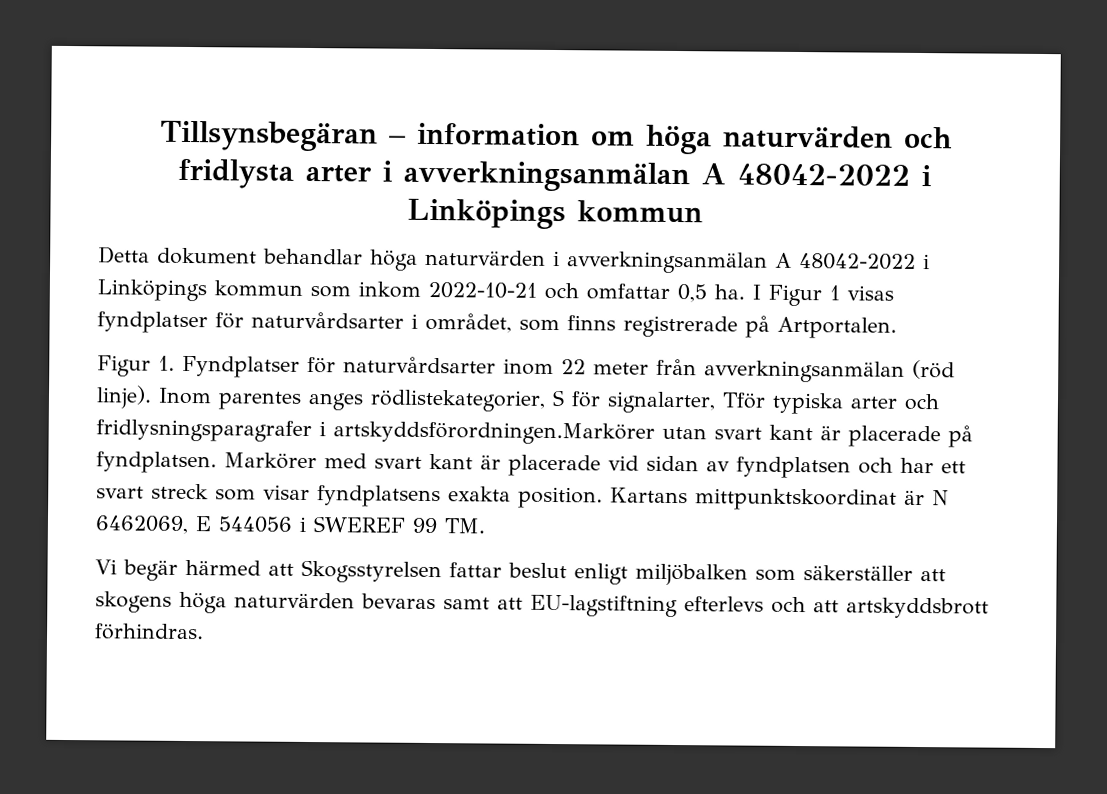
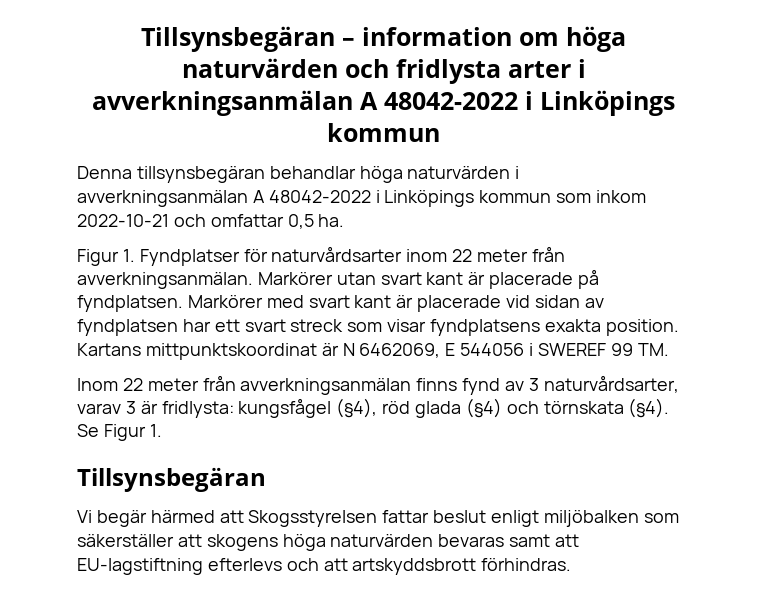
[98,246,257,265] Detta dokument -> [77,166,265,183] Denna tillsynsbegäran
[752,284,894,307] [97,311,897,339] I Figur 1 visas fyndplatser för naturvårdsarter i området, som finns registrerade på Artportalen. -> (345, 220) none
[704,359,955,383] [96,385,940,415] [96,419,655,445] avverkningsanmälan (röd linje). Inom parentes anges rödlistekategorier, S för signalarter, Tför typiska arter och fridlysningsparagrafer i artskyddsförordningen.Markörer -> [77,272,333,289] avverkningsanmälan. Markörer
[858,457,893,474] och -> (178, 327) none
(486, 526) none -> [77,375,679,395] [77,398,670,418] [77,424,162,441] [77,467,266,492] // Inom 22 meter från avverkningsanmälan finns fynd av 3 naturvårdsarter, varav 3 är fridlysta: kungsfågel (§4), röd glada (§4) och törnskata (§4). Se Figur 1. // Tillsynsbegäran

